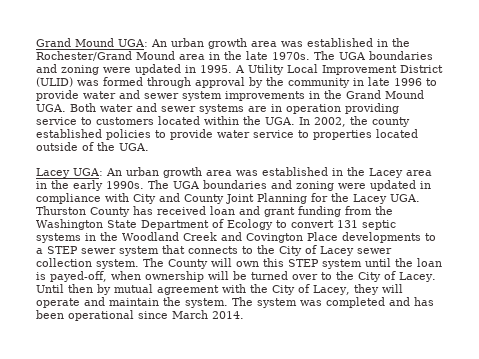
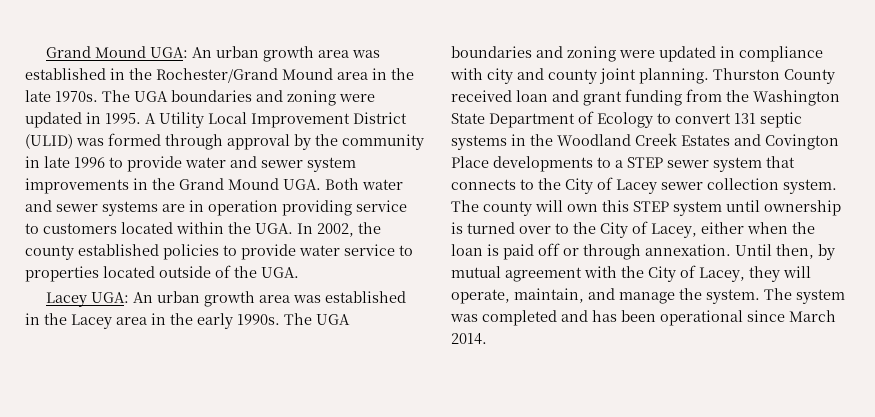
[133,193,420,204] City and County Joint Planning for the Lacey UGA. -> [487,68,709,84] city and county joint planning.
[133,206,153,215] has -> (835, 76) none
(217, 236) none -> [681,135,730,146] Estates
[168,259,208,269] County -> [483,201,532,216] county
[395,258,442,267] [36,271,247,282] the loan is payed-off, when ownership will be -> [764,200,841,216] [451,222,463,234] ownership is
[399,272,436,282] [36,284,93,293] Lacey. Until then -> [651,222,815,238] [451,243,814,260] Lacey, either when the loan is paid off or through annexation. Until then,
[36,297,159,308] operate and maintain -> [451,288,675,304] operate, maintain, and manage

